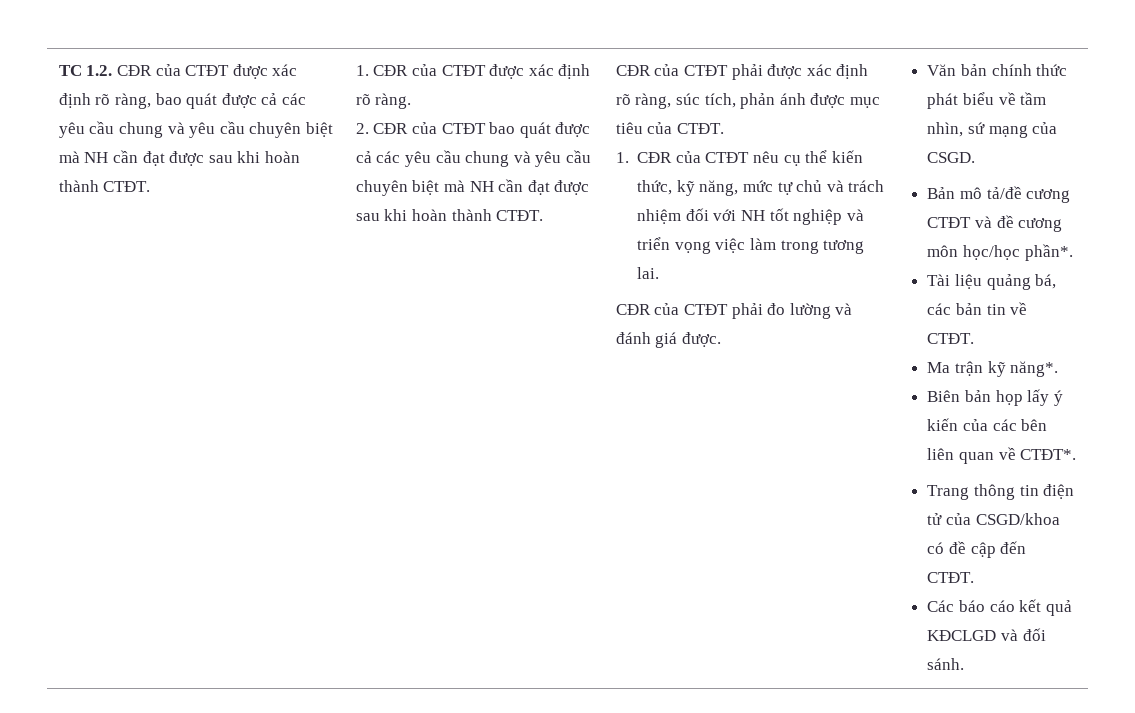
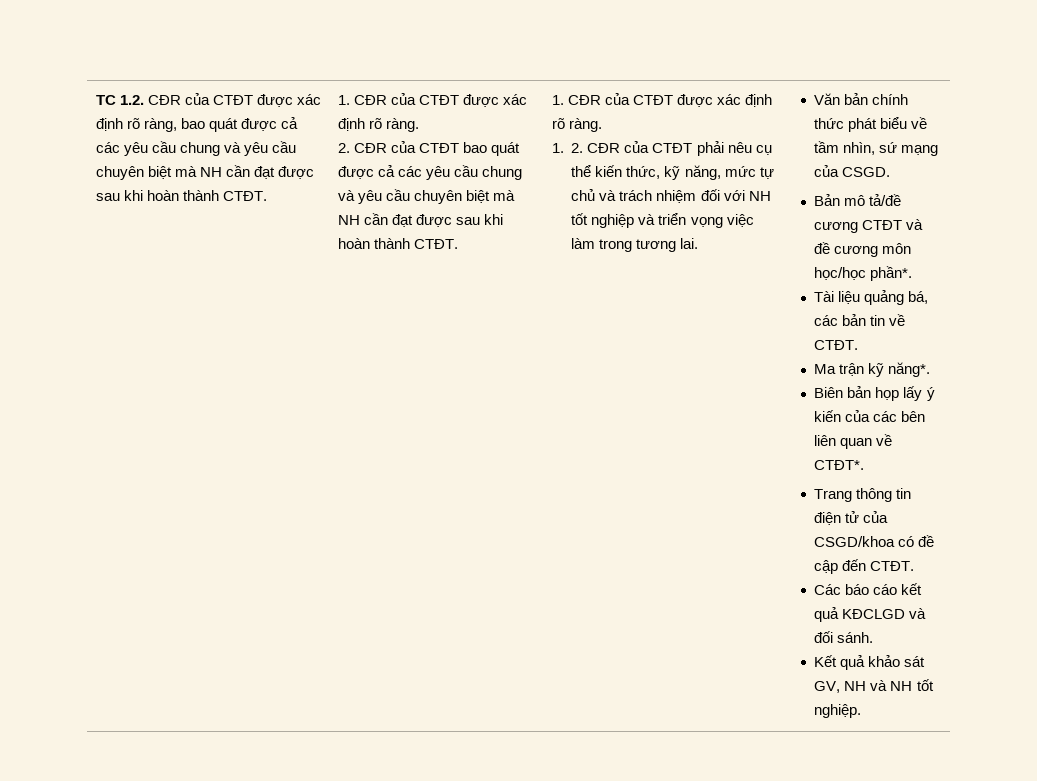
[615,64,869,80] [615,93,880,109] [615,122,724,134] [615,151,750,163] CĐR của CTĐT phải được xác định rõ ràng, súc tích, phản ánh được mục tiêu của CTĐT. // 1. CĐR của CTĐT -> [551,93,773,107] [551,118,602,132] [551,141,724,156] 1. CĐR của CTĐT được xác định rõ ràng. // 1. 2. CĐR của CTĐT phải
[615,303,853,319] [615,332,721,348] // CĐR của CTĐT phải đo lường và đánh giá được. -> (699, 243) none
(965, 664) none -> [814,655,926,670] [814,679,934,693] [814,704,862,718] // Kết quả khảo sát GV, NH và NH tốt nghiệp.

